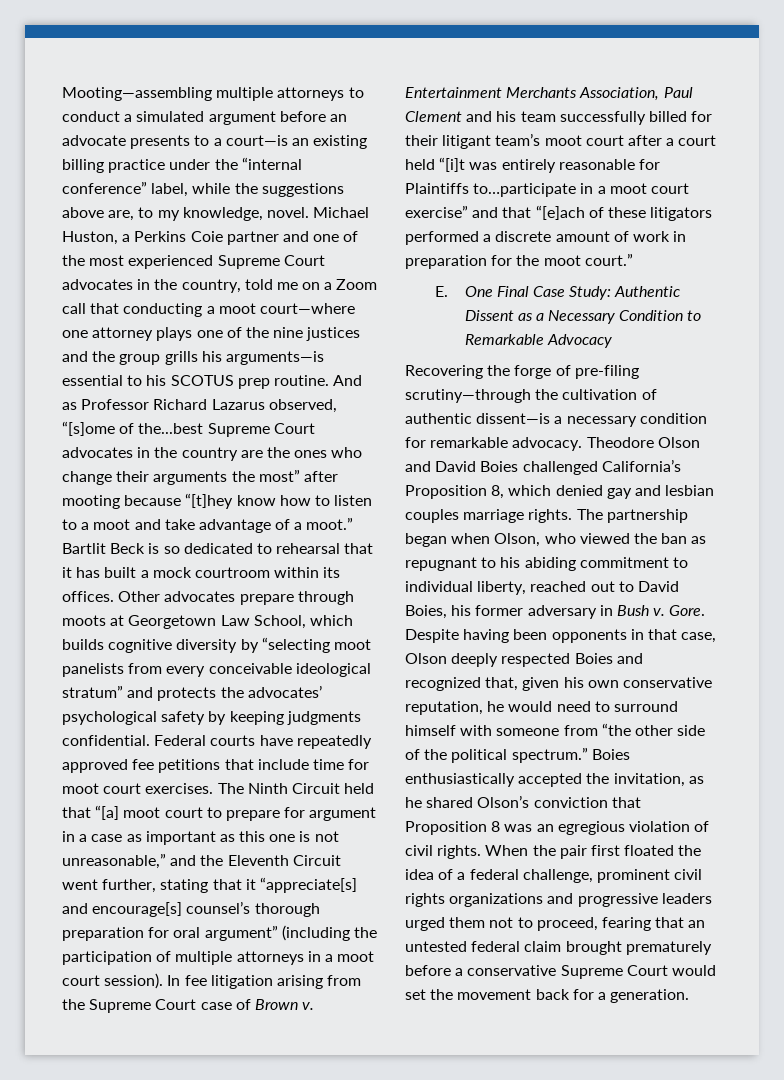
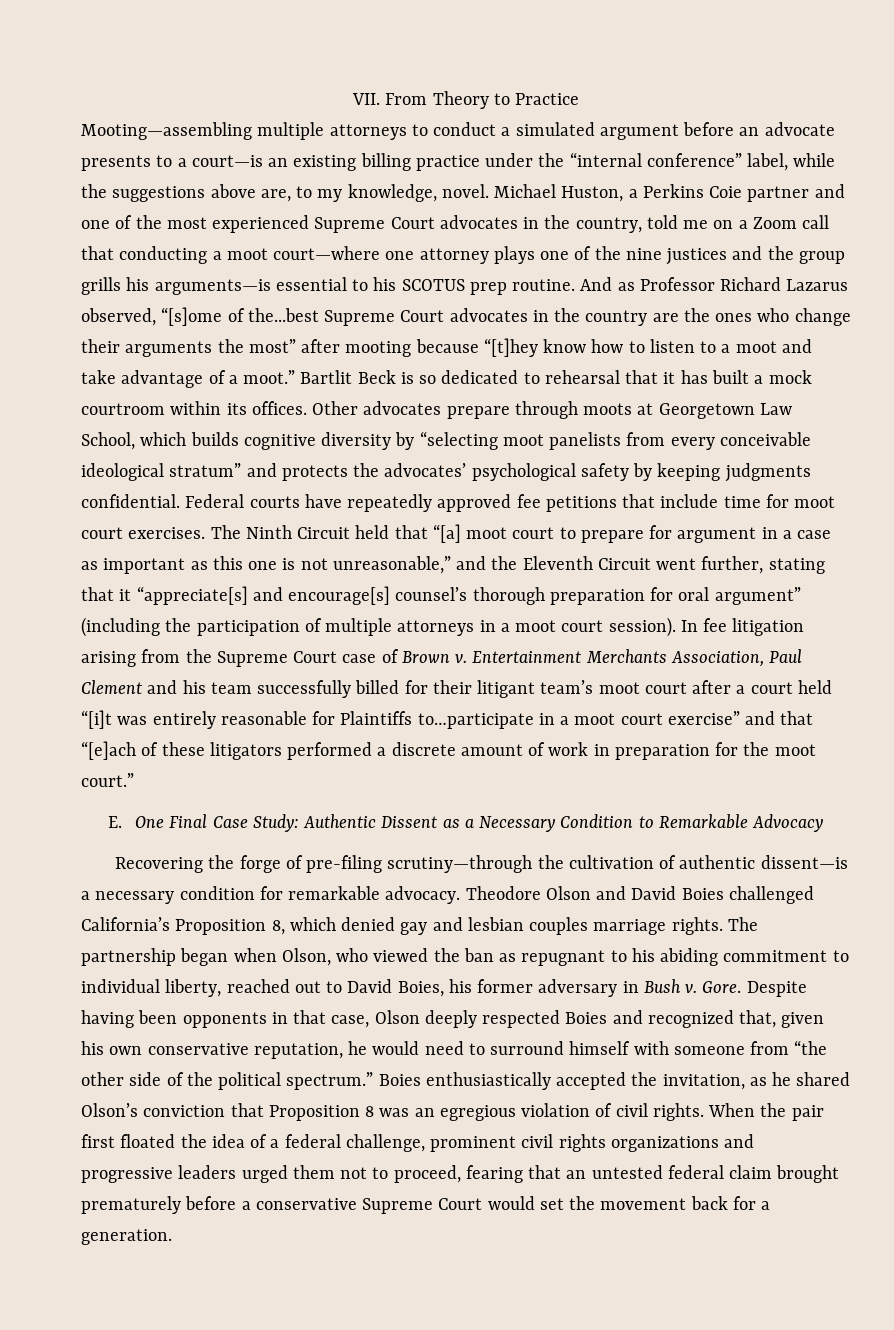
(62, 94) none -> [351,91,580,109] VII. From Theory to Practice //

